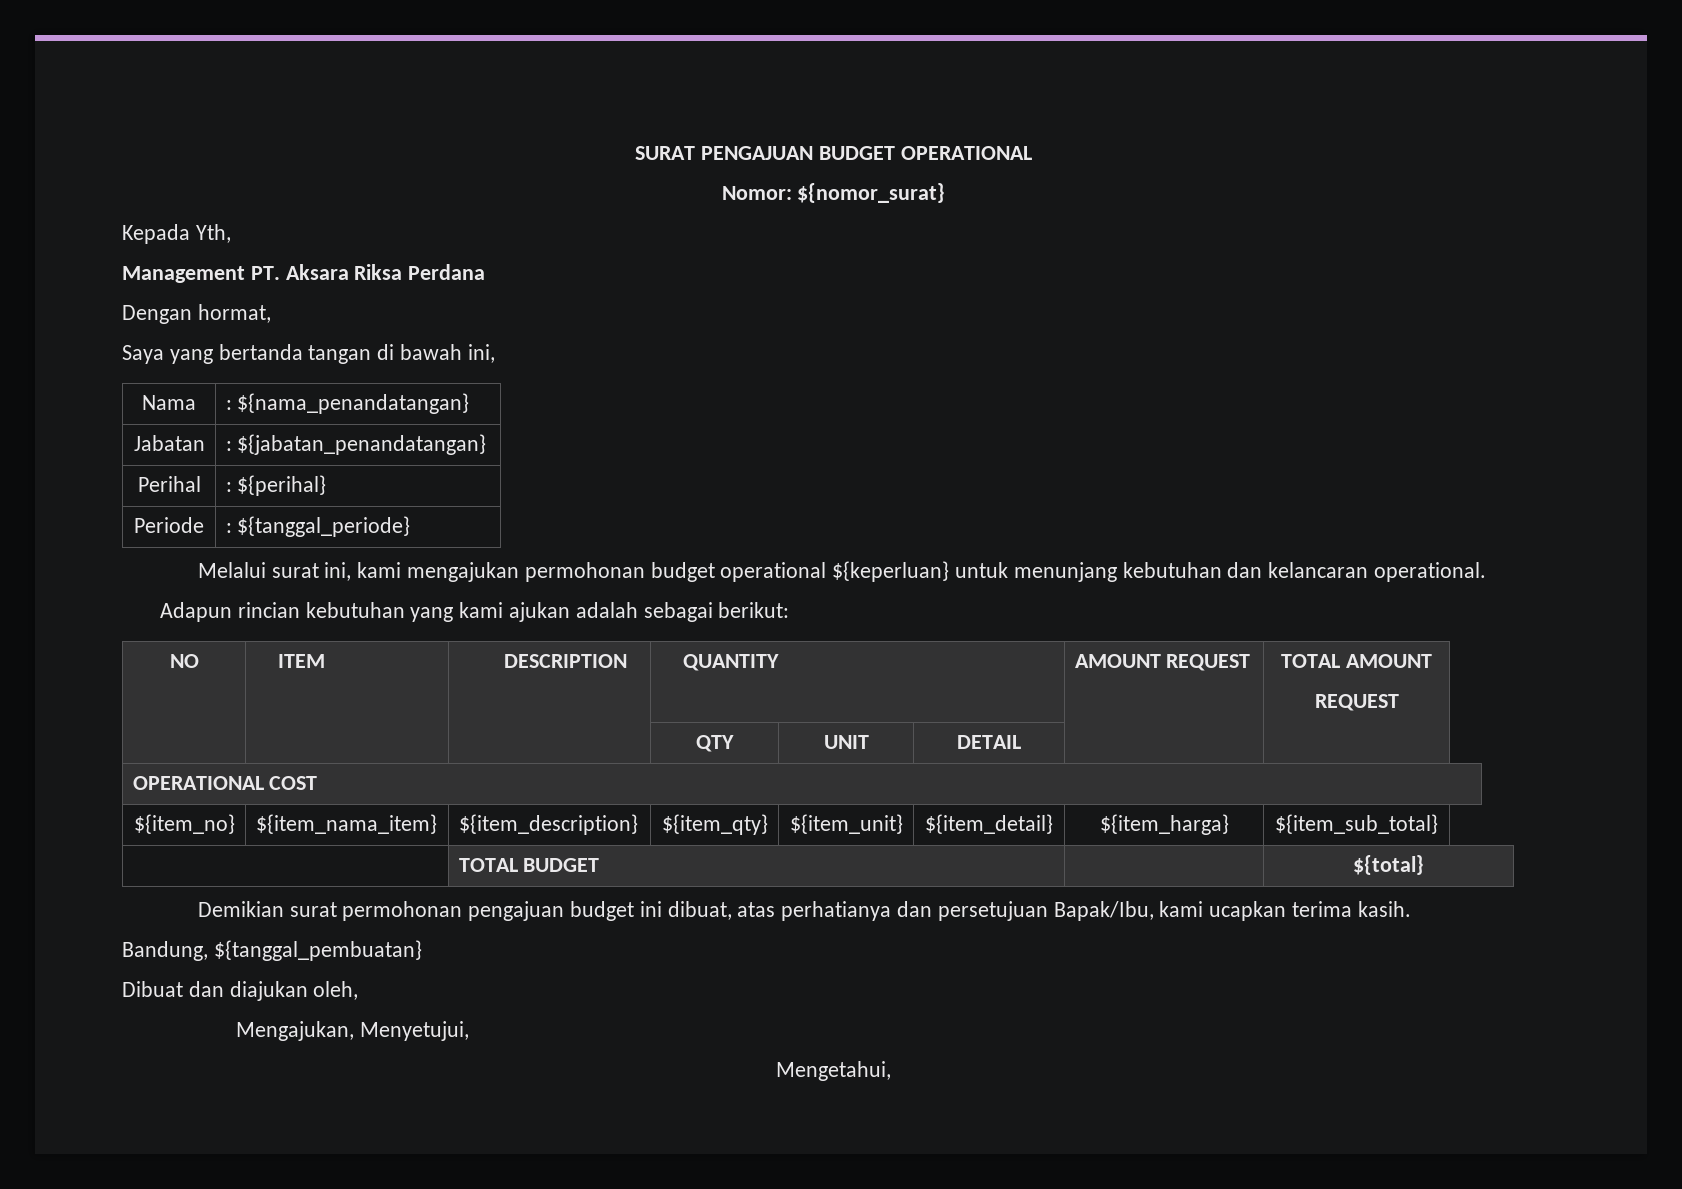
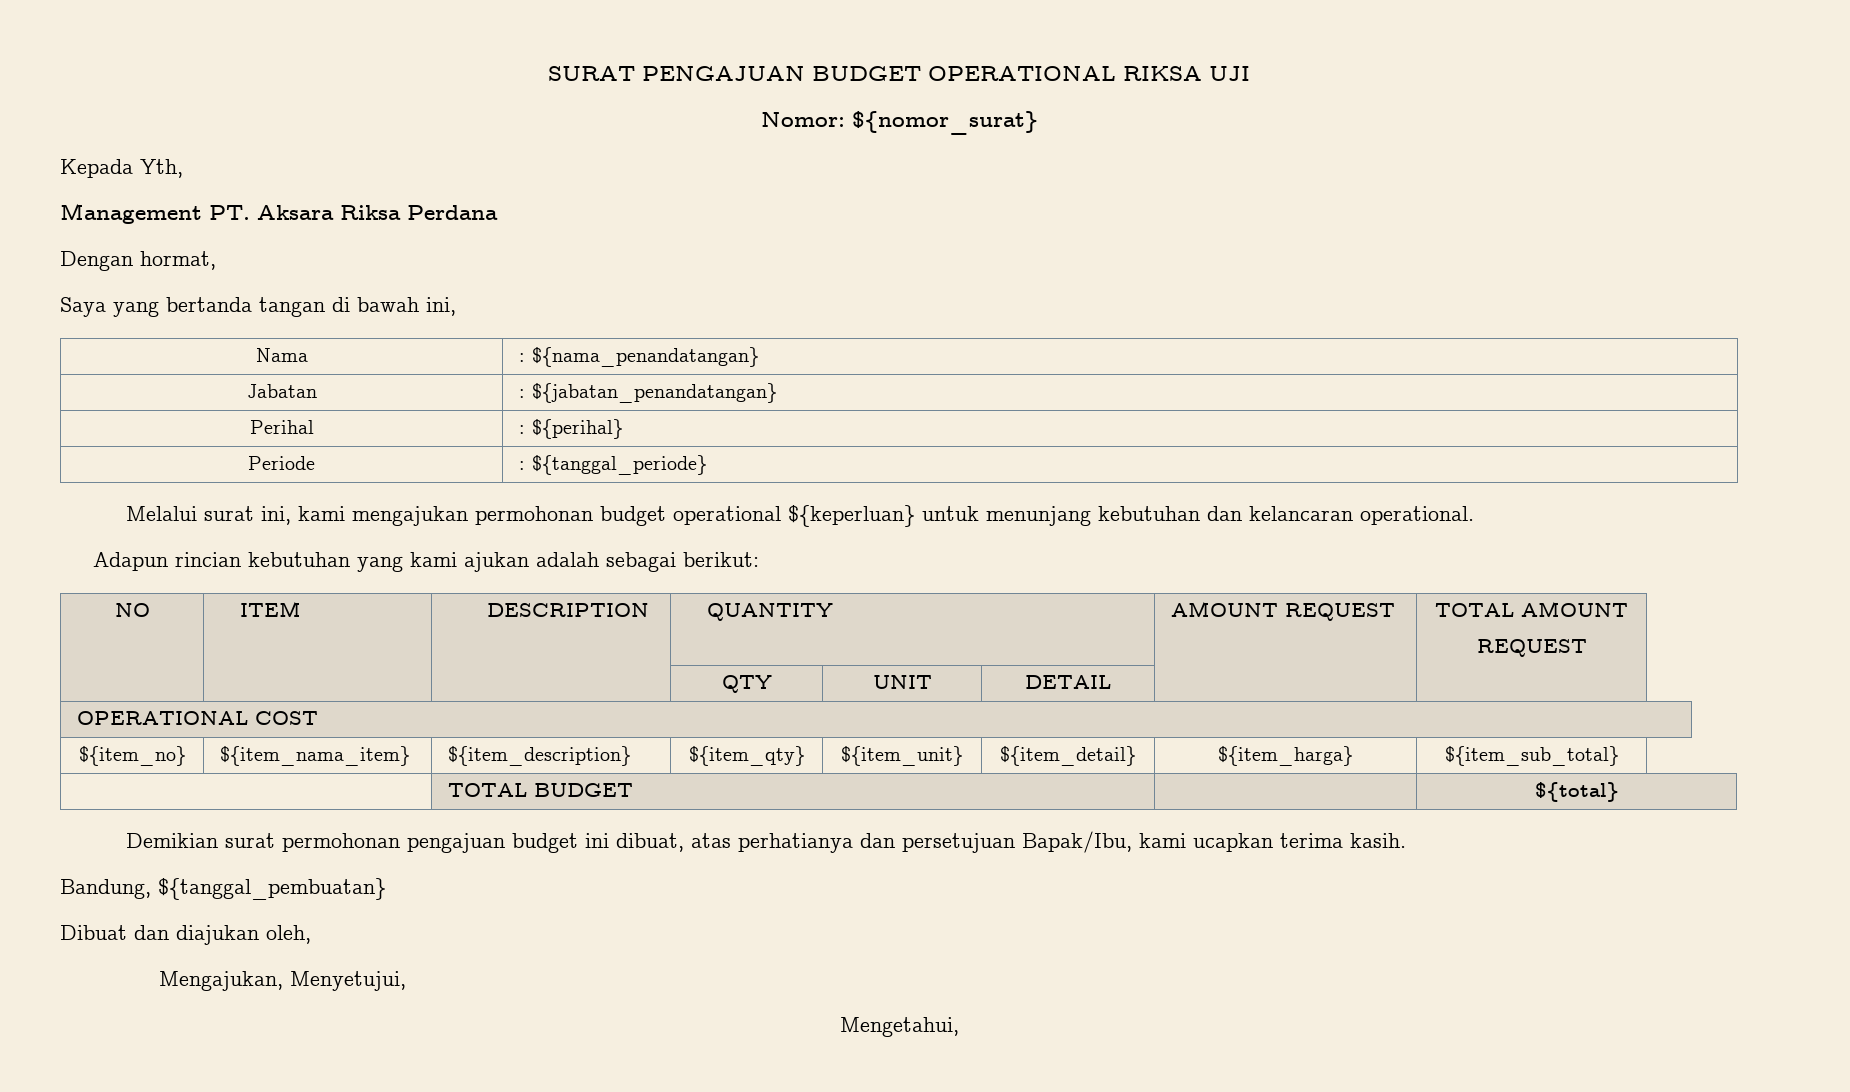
(1032, 153) none -> [1123,66,1250,81] RIKSA UJI

